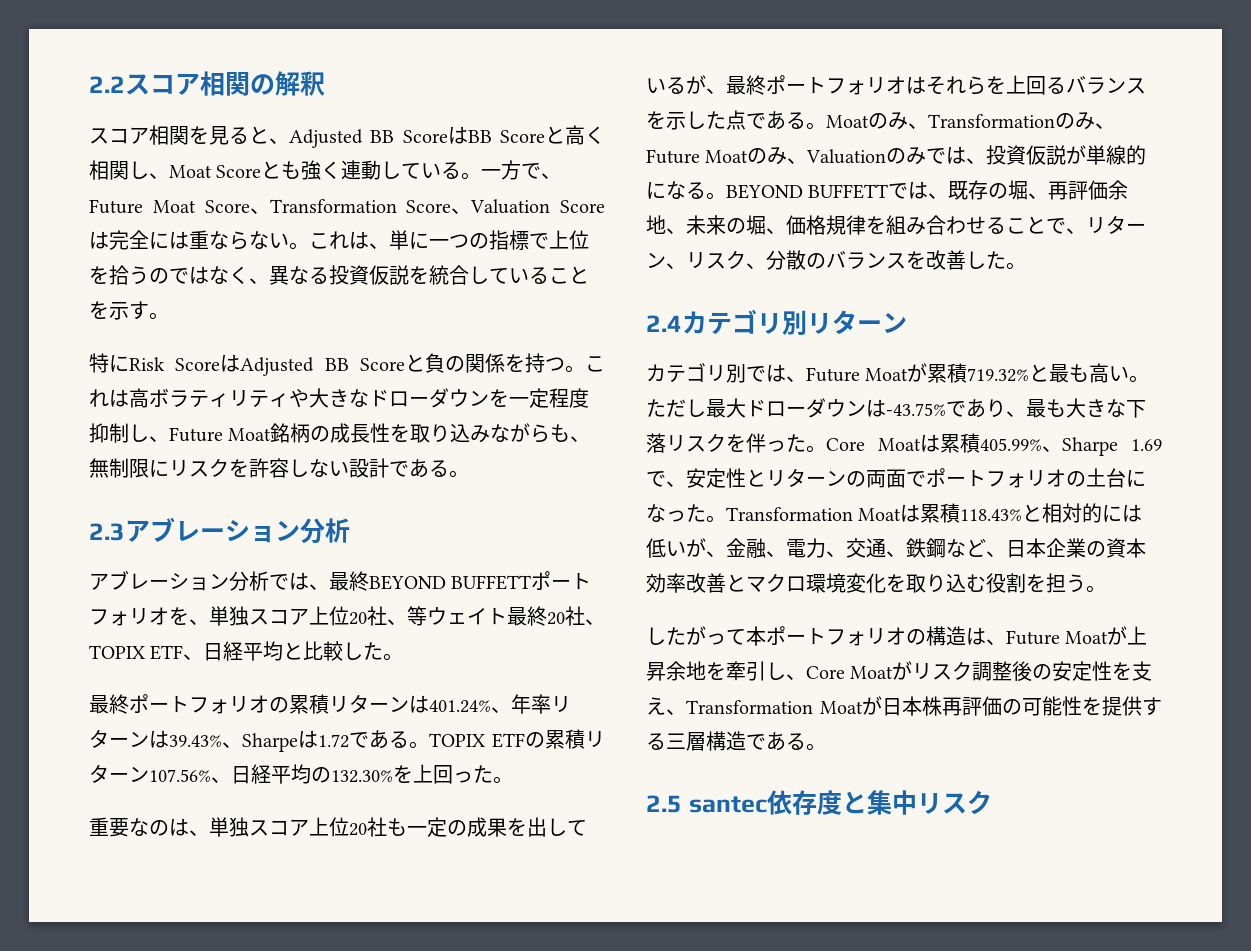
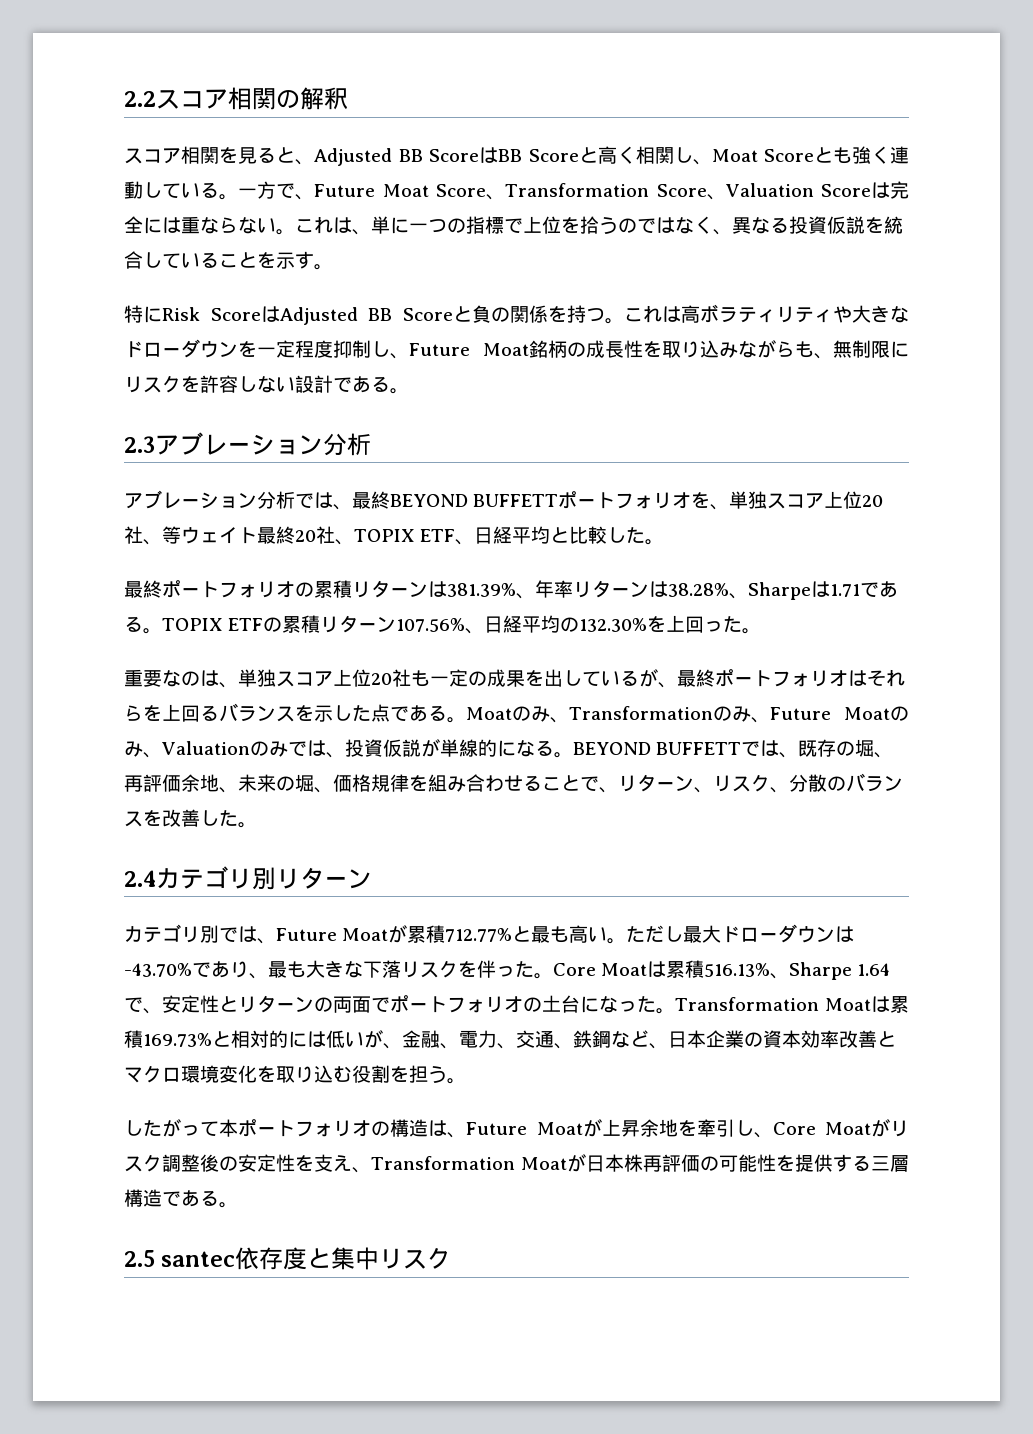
[429,700,491,713] 401.24% -> [447,583,516,597] 381.39%
[169,735,222,747] 39.43% -> [668,583,729,597] 38.28%
[318,734,349,748] 1.72 -> [830,584,860,597] 1.71
[967,368,1030,382] 719.32% -> [445,928,513,942] 712.77%
[886,403,946,416] -43.75% -> [124,963,192,977] -43.70%
[980,437,1162,456] 405.99%、Sharpe 1.69 -> [704,962,891,980] 516.13%、Sharpe 1.64
[960,509,1023,521] 118.43% -> [143,1033,212,1047] 169.73%

